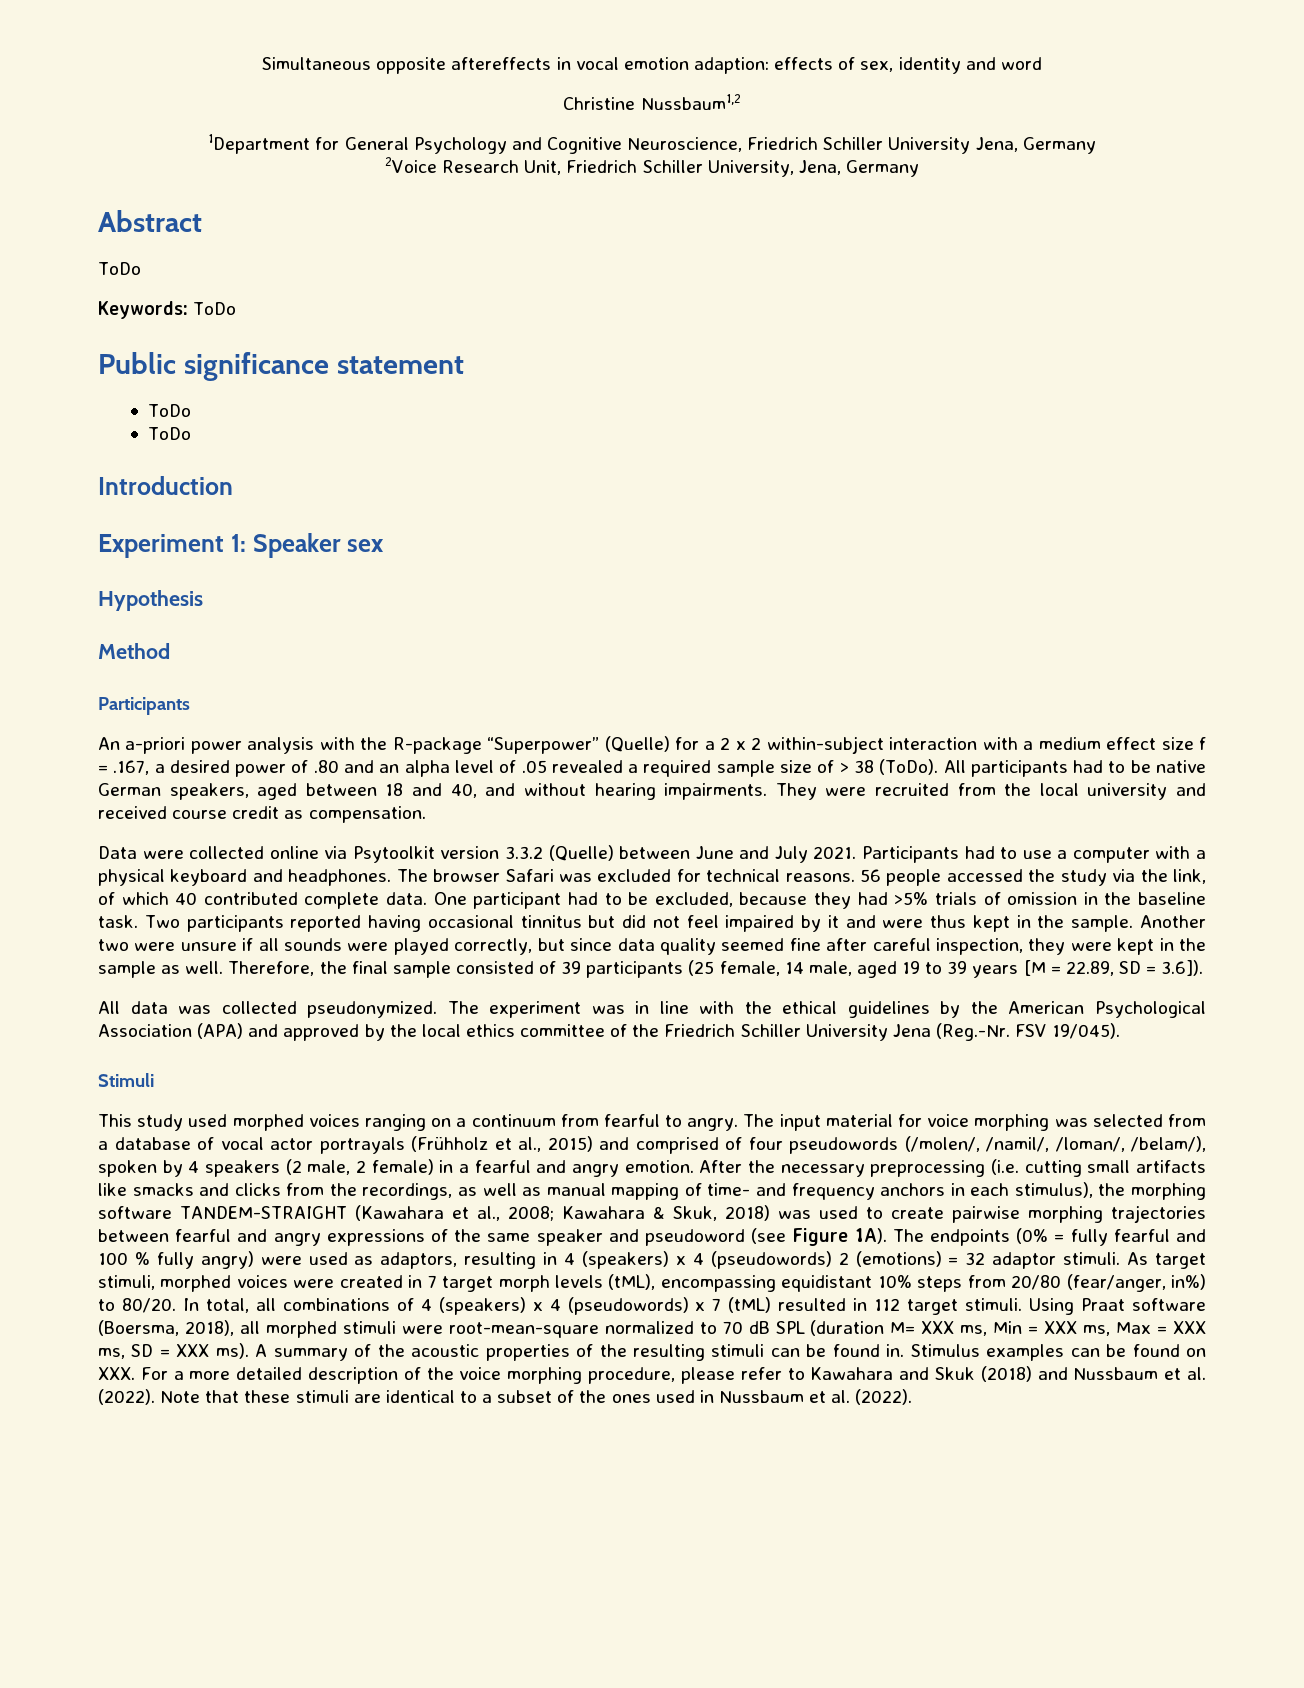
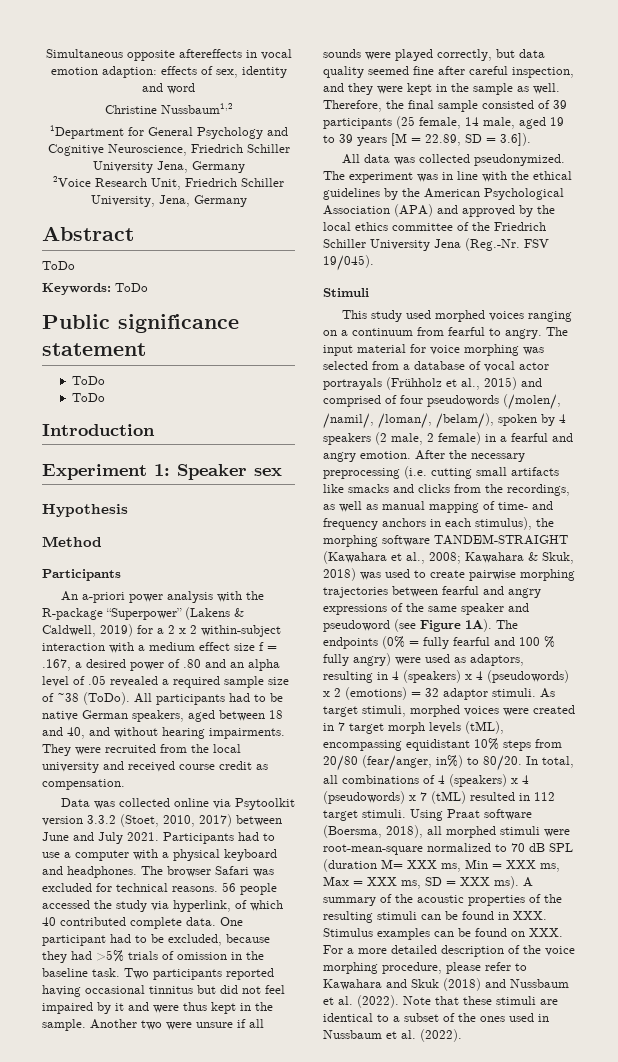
[604,736,670,752] (Quelle) -> [185,607,244,620] [42,624,133,637] (Lakens & Caldwell, 2019)
[839,760,874,773] > 38 -> [57,693,79,702] ~38
[142,850,184,859] were -> [93,801,115,809] was
[548,845,614,861] (Quelle) -> [120,814,232,827] (Stoet, 2010, 2017)
[1140,869,1207,884] the link, -> [173,900,231,912] hyperlink,
[570,938,613,951] since -> (515, 53) none
(1023, 946) none -> [323,83,344,92] and
(832, 1260) none -> [323,691,330,697] x
[886,1344,905,1357] in. -> [498,911,547,920] in XXX.

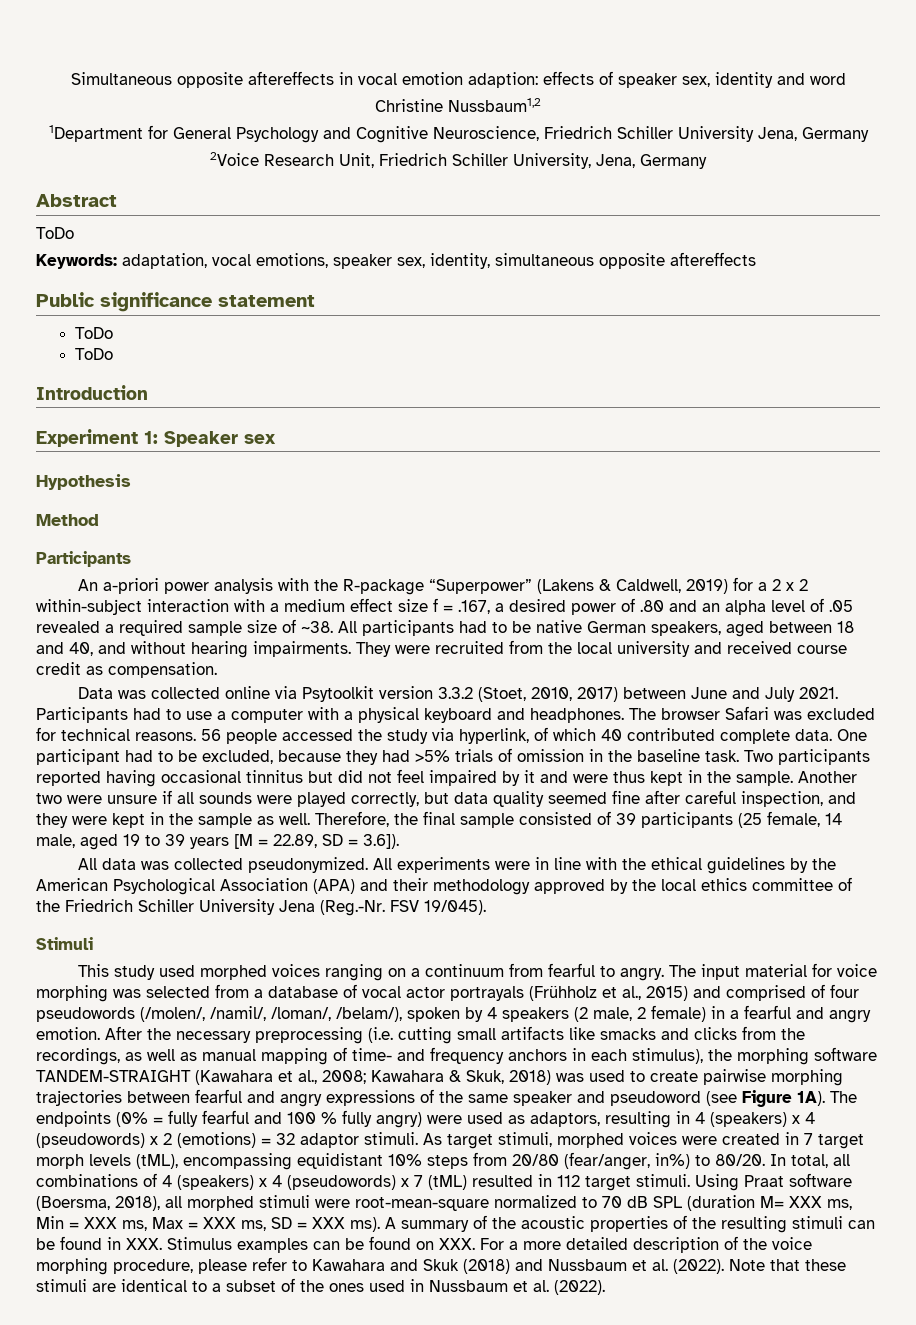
(213, 70) none -> [617,73,677,88] speaker
[115,283,148,292] ToDo -> [122,252,756,269] adaptation, vocal emotions, speaker sex, identity, simultaneous opposite aftereffects
[57,692,130,705] ~38 (ToDo). -> [301,621,333,633] ~38.
[323,171,438,183] The experiment was -> [372,857,530,873] All experiments were
(458, 209) none -> [393,878,530,895] their methodology

